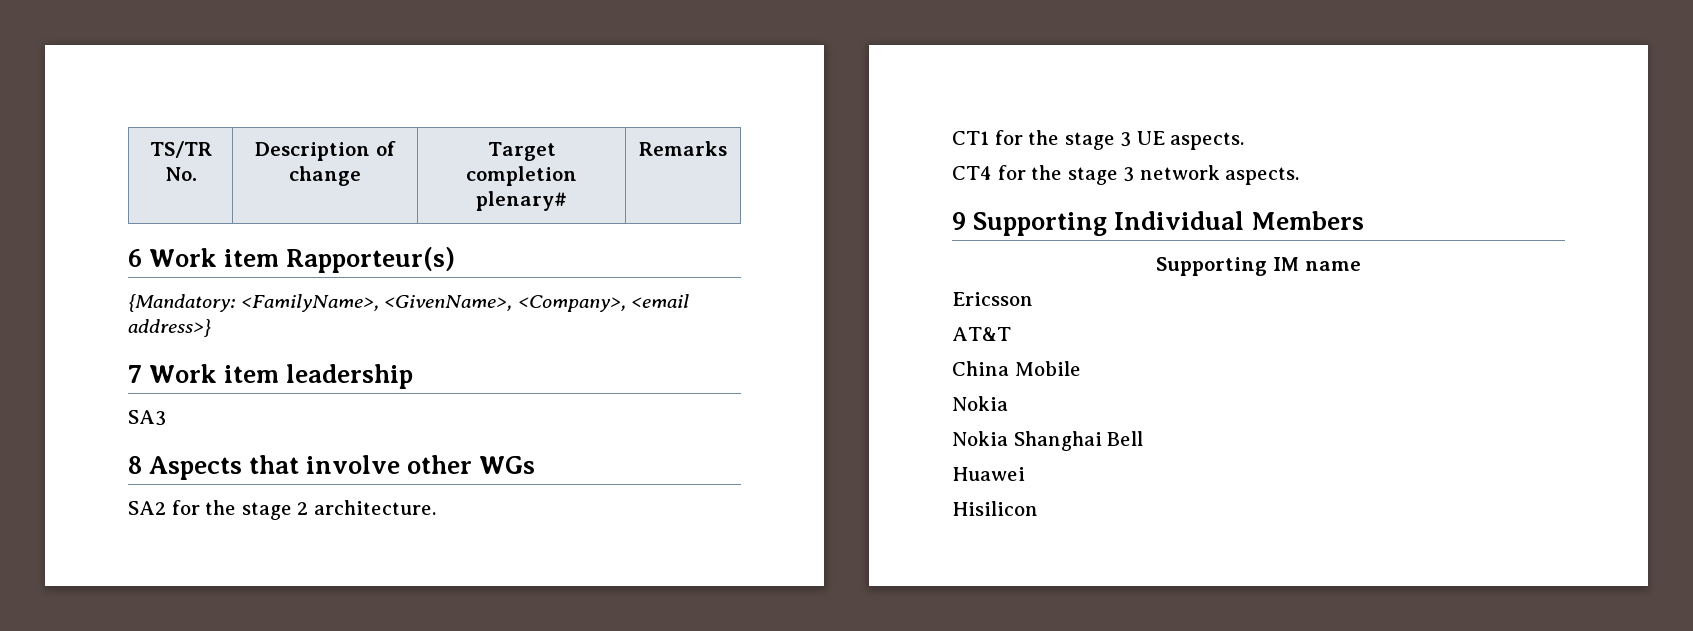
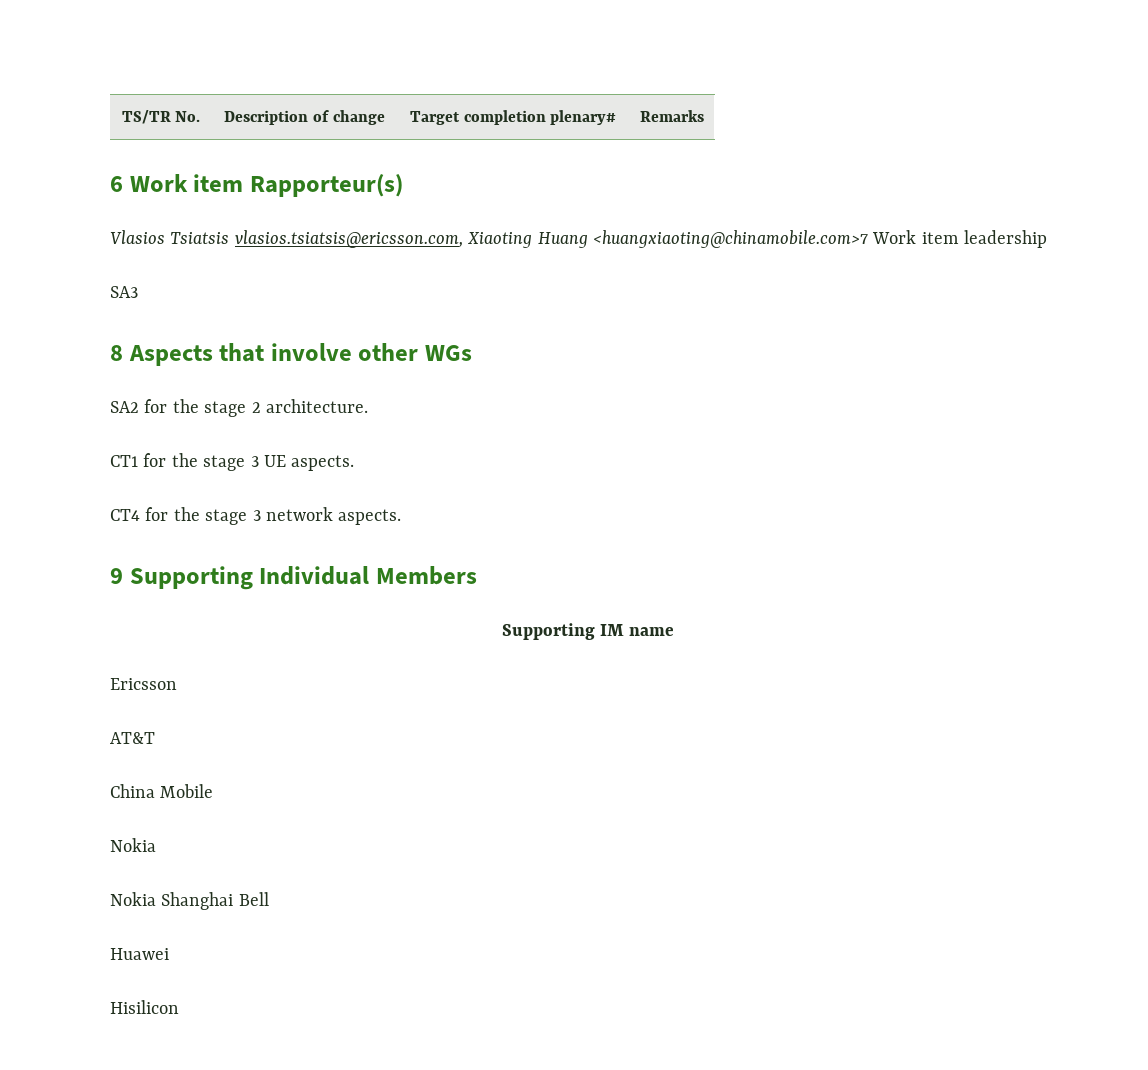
[128,294,690,312] [128,319,211,337] [128,365,142,383] {Mandatory: <FamilyName>, <GivenName>, <Company>, <email address>} // 7 -> [110,230,868,248] Vlasios Tsiatsis vlasios.tsiatsis@ericsson.com, Xiaoting Huang <huangxiaoting@chinamobile.com>7

